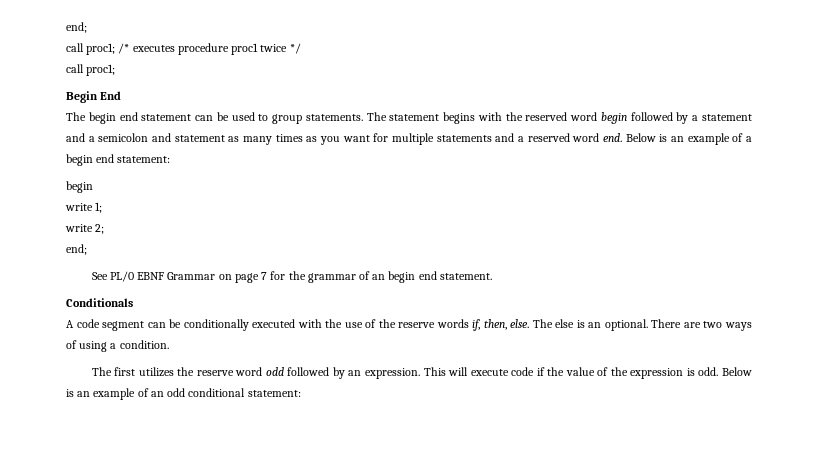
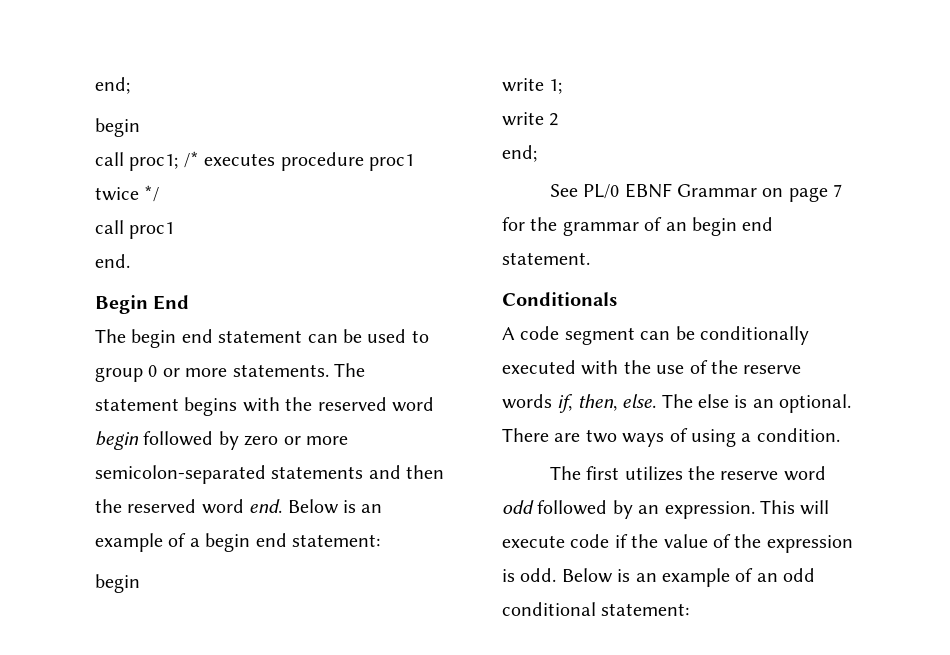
[66,22,87,33] end; -> [95,77,130,94] [95,118,140,137] end; // begin
[86,64,116,76] proc1; -> [129,222,175,239] [95,254,130,268] proc1 // end.
(303, 119) none -> [148,365,228,377] 0 or more
[692,114,752,121] [66,133,525,145] a statement and a semicolon and statement as many times as you want for multiple statements and a -> [244,435,348,446] [95,465,445,484] [95,499,122,513] zero or more semicolon-separated statements and then the
[95,224,105,234] 2; -> [549,113,559,126] 2

